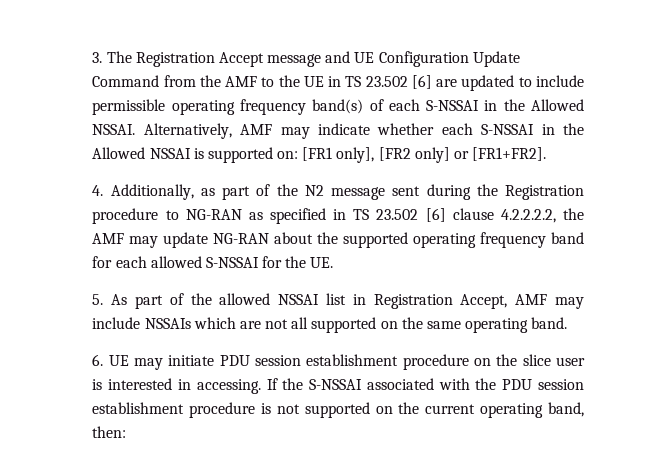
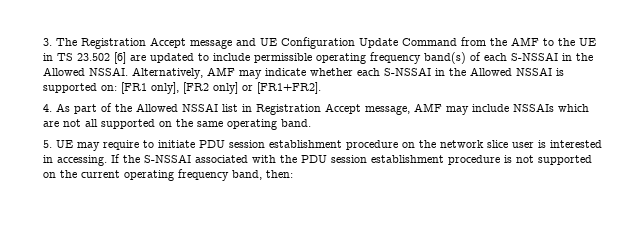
[110,184,584,200] [92,208,584,224] [92,232,584,248] [92,256,334,268] [92,294,104,305] Additionally, as part of the N2 message sent during the Registration procedure to NG-RAN as specified in TS 23.502 [6] clause 4.2.2.2.2, the AMF may update NG-RAN about the supported operating frequency band for each allowed S-NSSAI for the UE. // 5. -> (52, 108) none
[219,293,271,305] allowed -> [135,103,178,112] Allowed
[460,294,508,309] Accept, -> [324,103,410,115] Accept message,
[92,354,104,366] 6. -> [42,140,52,148] 5.
(164, 364) none -> [102,140,154,150] require to
(518, 360) none -> [439,140,484,148] network
(544, 410) none -> [177,169,229,181] frequency

